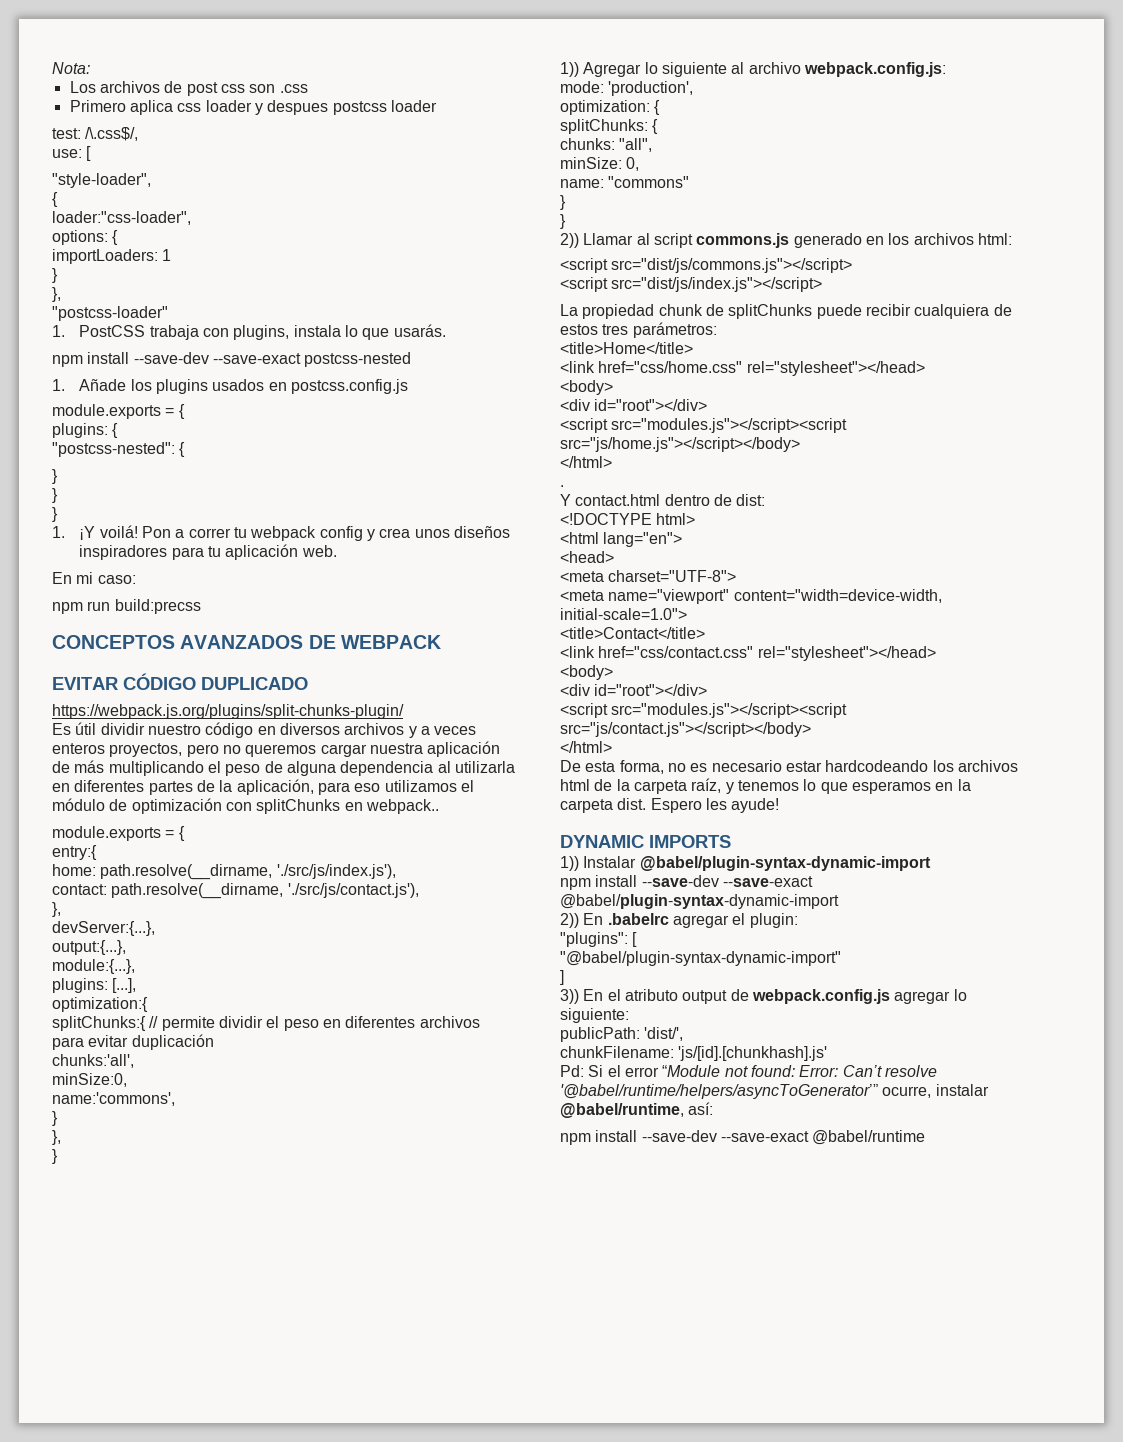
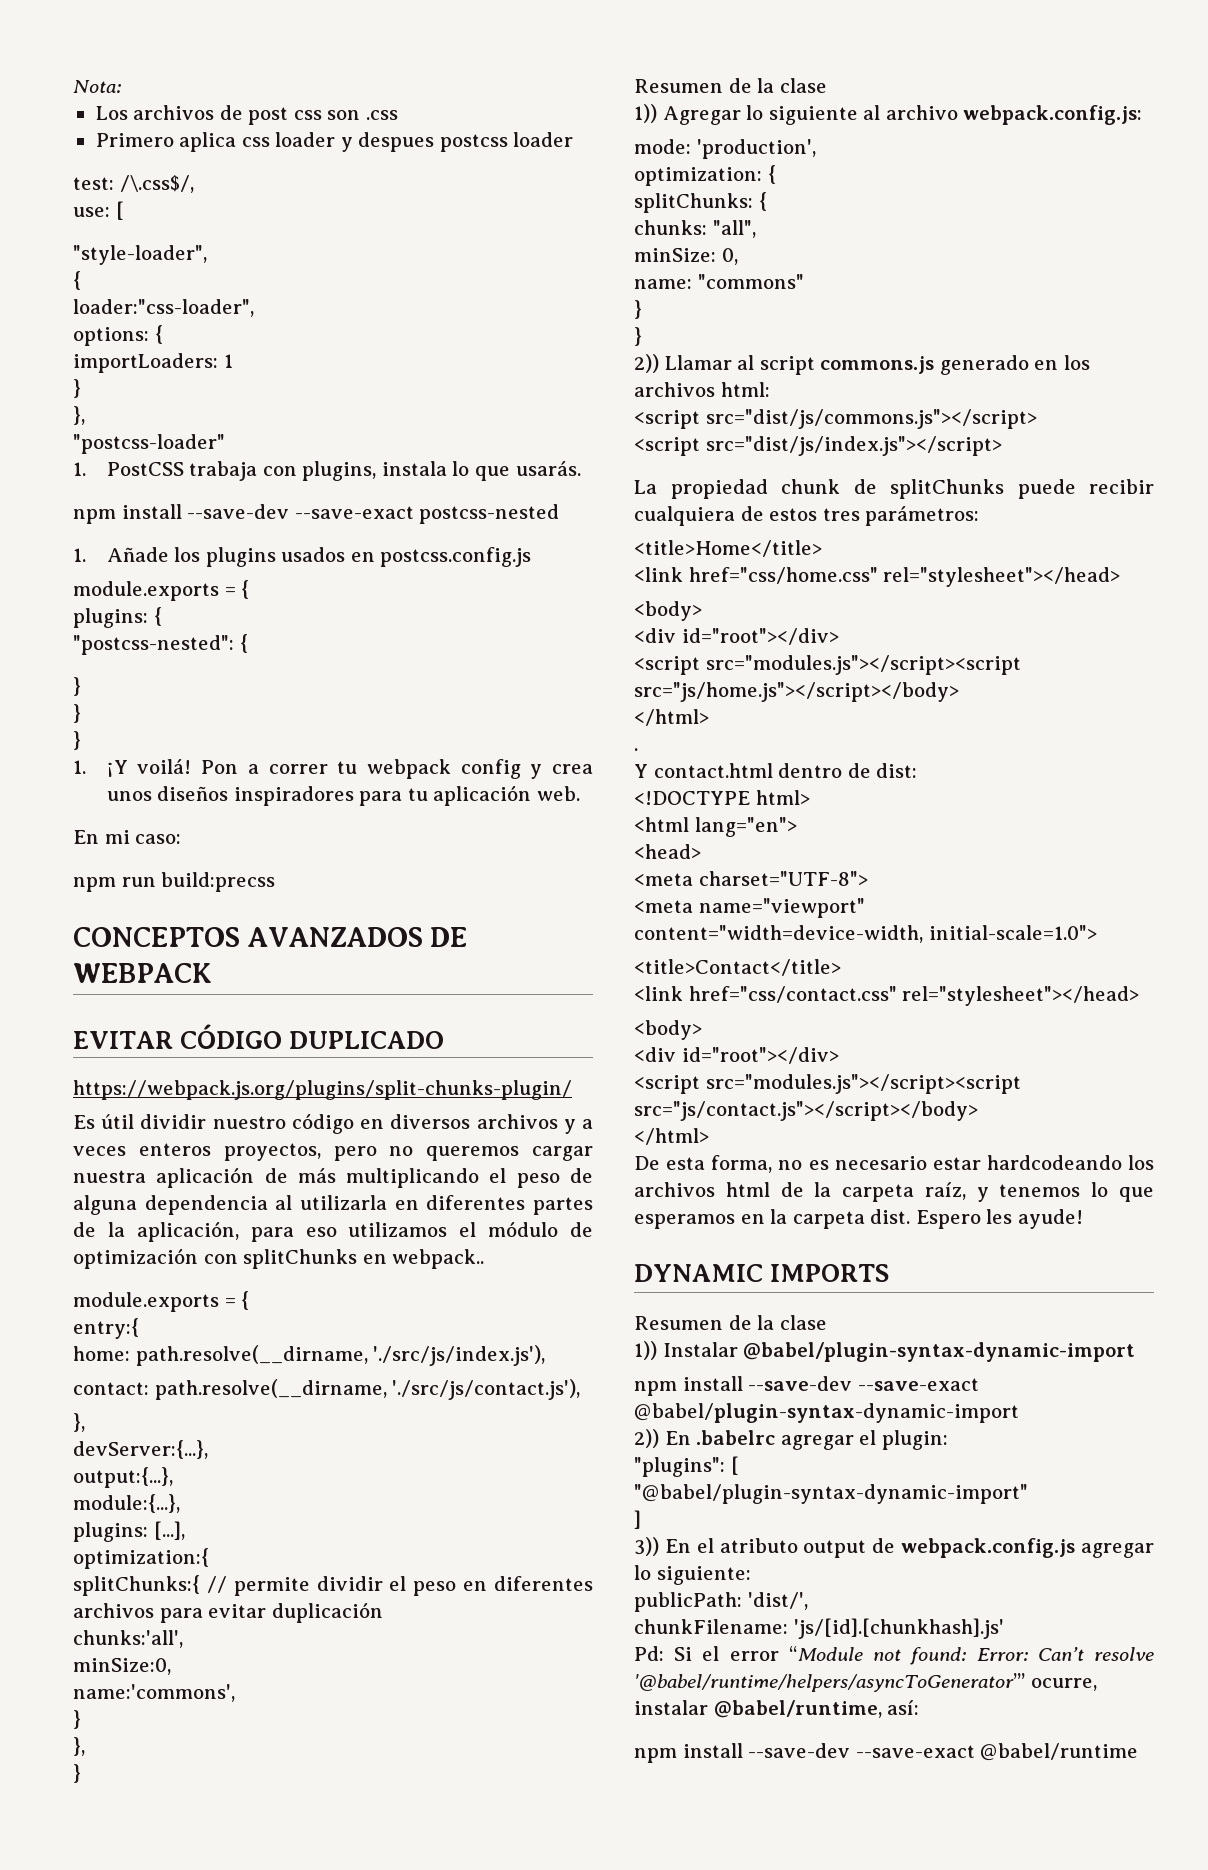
(58, 1156) none -> [634,78,827,93] // Resumen de la clase
(731, 841) none -> [634,1315,827,1330] // Resumen de la clase

